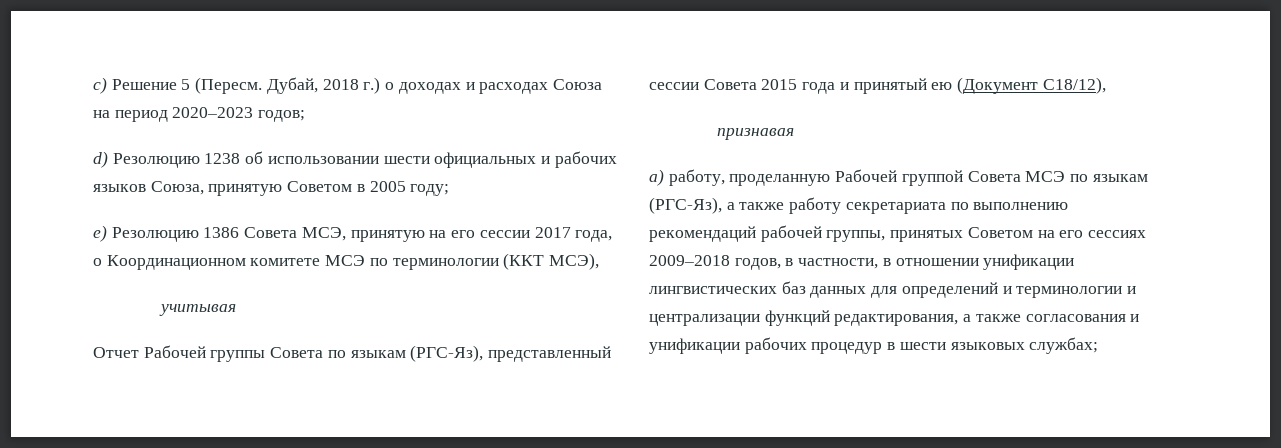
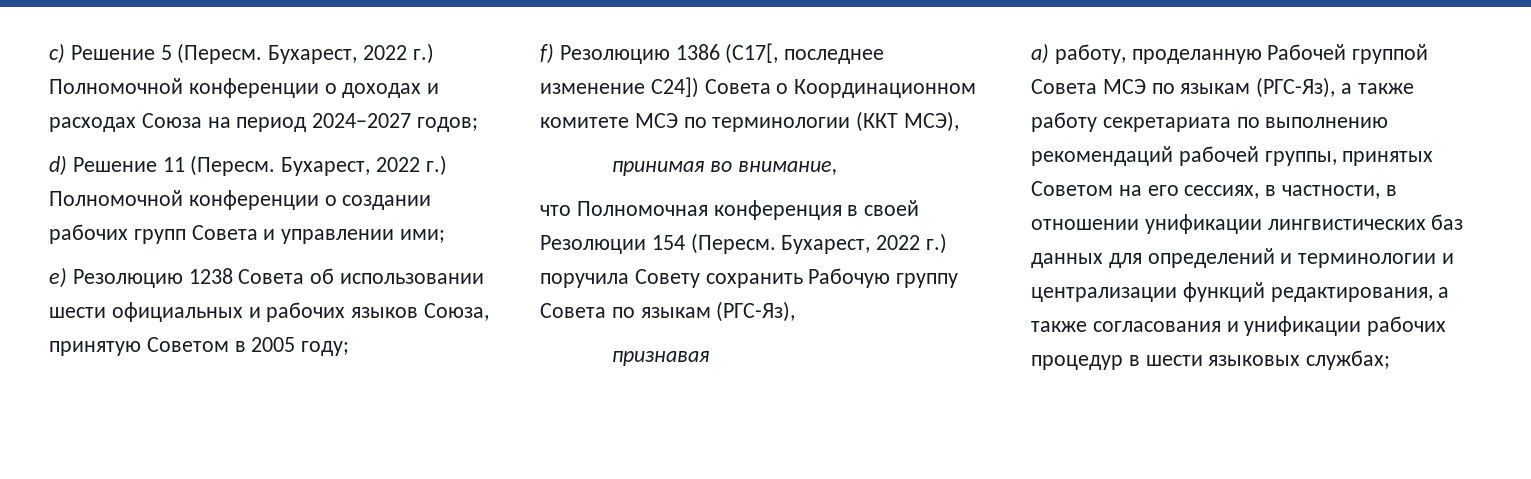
[266,77,381,94] Дубай, 2018 г.) -> [268,43,434,64] [49,78,319,98] Бухарест, 2022 г.) Полномочной конференции
[172,107,254,118] 2020–2023 -> [312,113,412,128] 2024−2027
(108, 159) none -> [72,155,447,176] [49,190,432,210] [49,224,446,244] [49,267,67,288] Решение 11 (Пересм. Бухарест, 2022 г.) Полномочной конференции о создании рабочих групп Совета и управлении ими; // e)
(241, 158) none -> [238,269,305,284] Совета
[93,225,107,242] e) -> [540,43,554,64] f)
[244,227,613,242] Совета МСЭ, принятую на его сессии 2017 года, -> [725,43,885,64] [540,77,771,98] (C17[, последнее изменение C24]) Совета
[159,304,237,316] [93,345,612,362] [649,77,1106,94] учитывая // Отчет Рабочей группы Совета по языкам (РГС-Яз), представленный сессии Совета 2015 года и принятый ею (Документ C18/12), -> [611,161,837,176] [540,200,920,220] [540,233,948,254] [540,268,959,288] [540,301,796,322] принимая во внимание, // что Полномочная конференция в своей Резолюции 154 (Пересм. Бухарест, 2022 г.) поручила Совету сохранить Рабочую группу Совета по языкам (РГС-Яз),
[1088,230,1147,238] [649,255,781,270] сессиях 2009–2018 годов, -> [1184,185,1260,199] сессиях,

